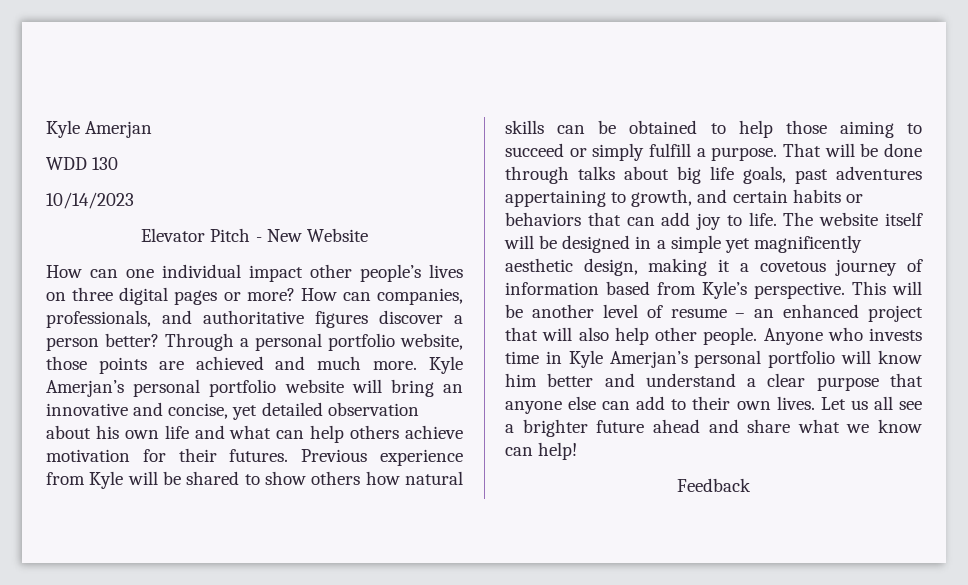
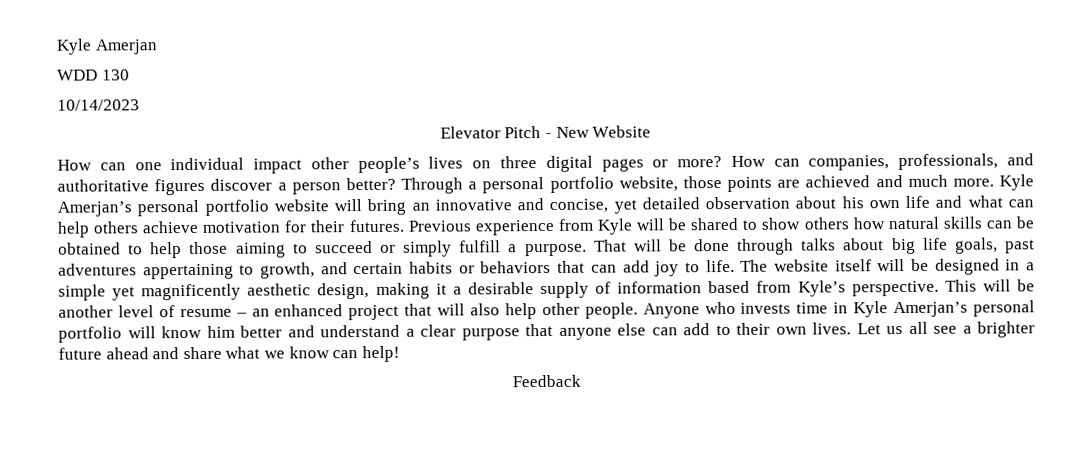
[759,259,898,276] covetous journey -> [467,281,589,299] desirable supply

